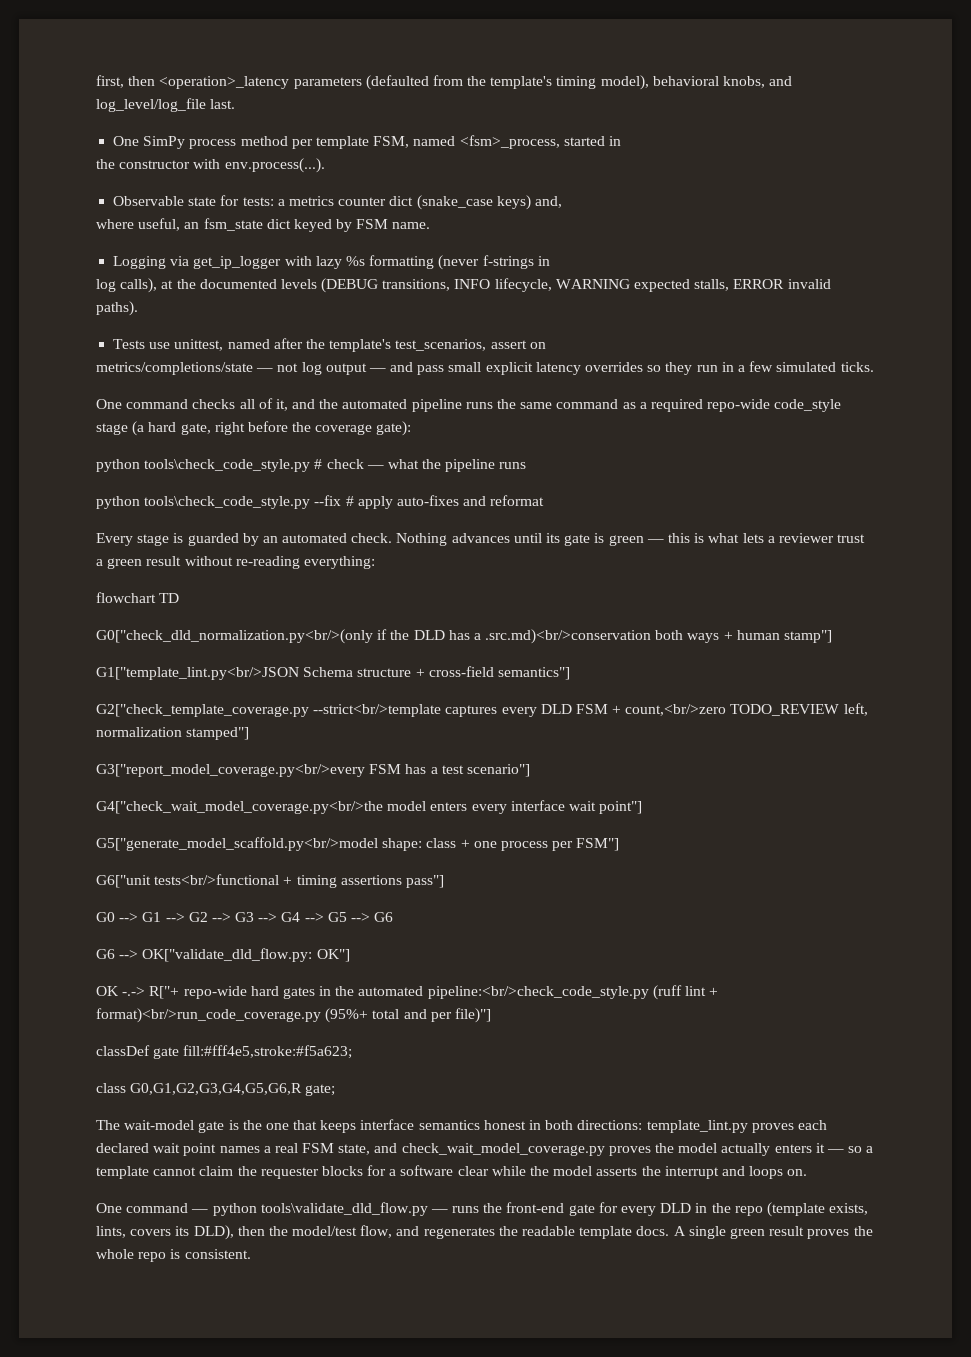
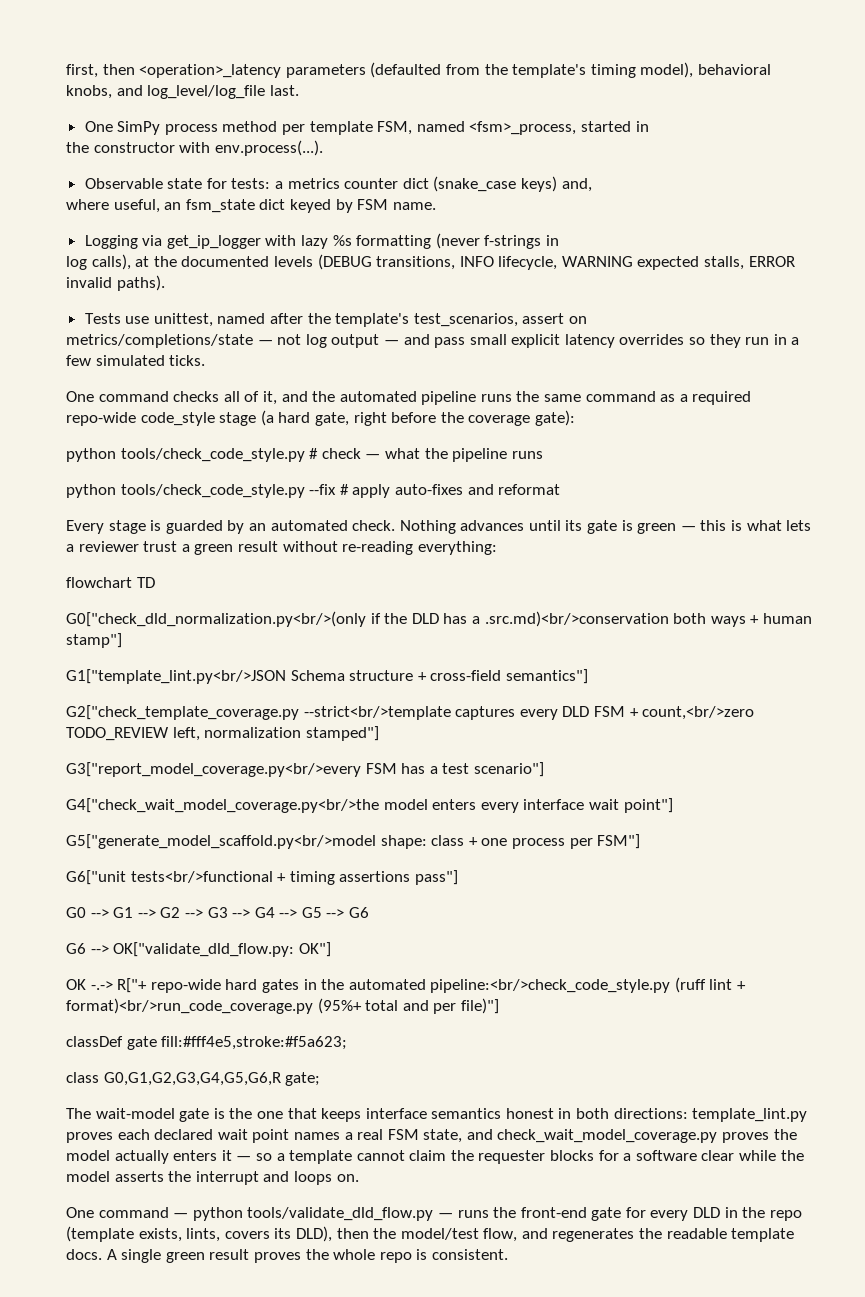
[144,459,311,472] tools\check_code_style.py -> [120,448,305,462] tools/check_code_style.py
[144,496,311,509] tools\check_code_style.py -> [120,484,305,498] tools/check_code_style.py
[260,1202,428,1216] tools\validate_dld_flow.py -> [247,1207,434,1221] tools/validate_dld_flow.py

